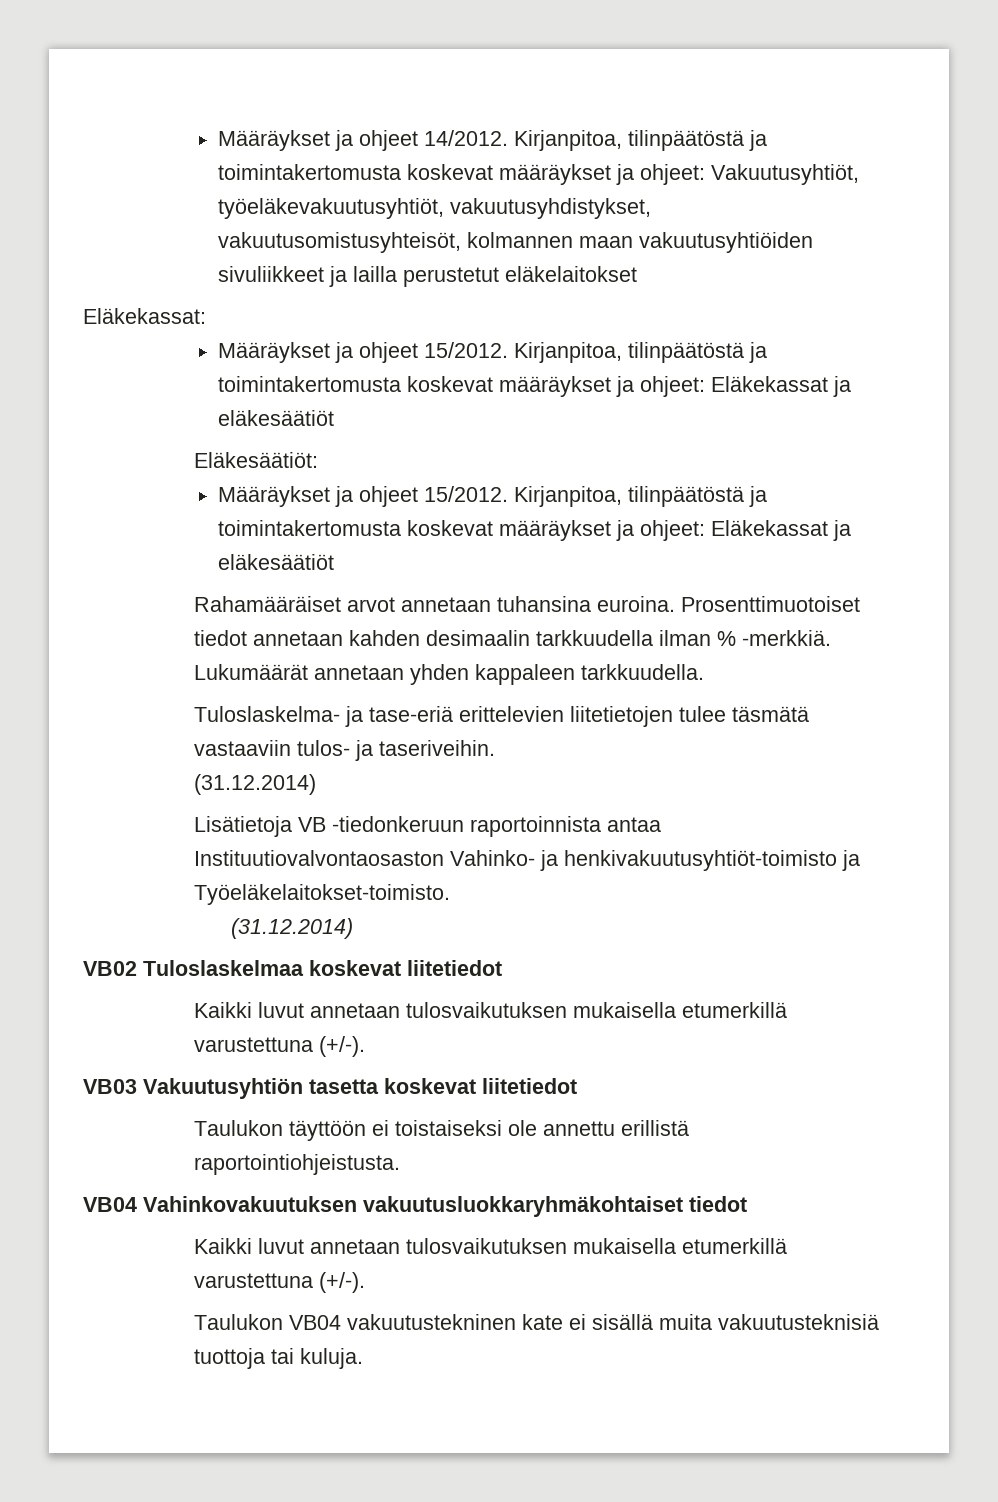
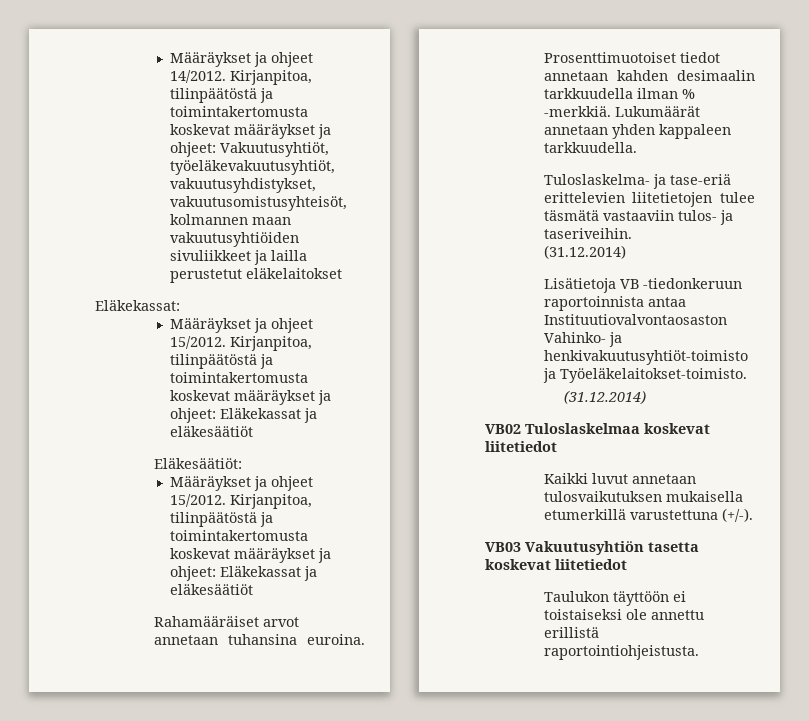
[83,1196,747,1217] [194,1238,788,1254] [194,1272,366,1293] [194,1314,880,1330] [194,1348,364,1369] // VB04 Vahinkovakuutuksen vakuutusluokkaryhmäkohtaiset tiedot // Kaikki luvut annetaan tulosvaikutuksen mukaisella etumerkillä varustettuna (+/-). // Taulukon VB04 vakuutustekninen kate ei sisällä muita vakuutusteknisiä tuottoja tai kuluja. -> (699, 652) none

